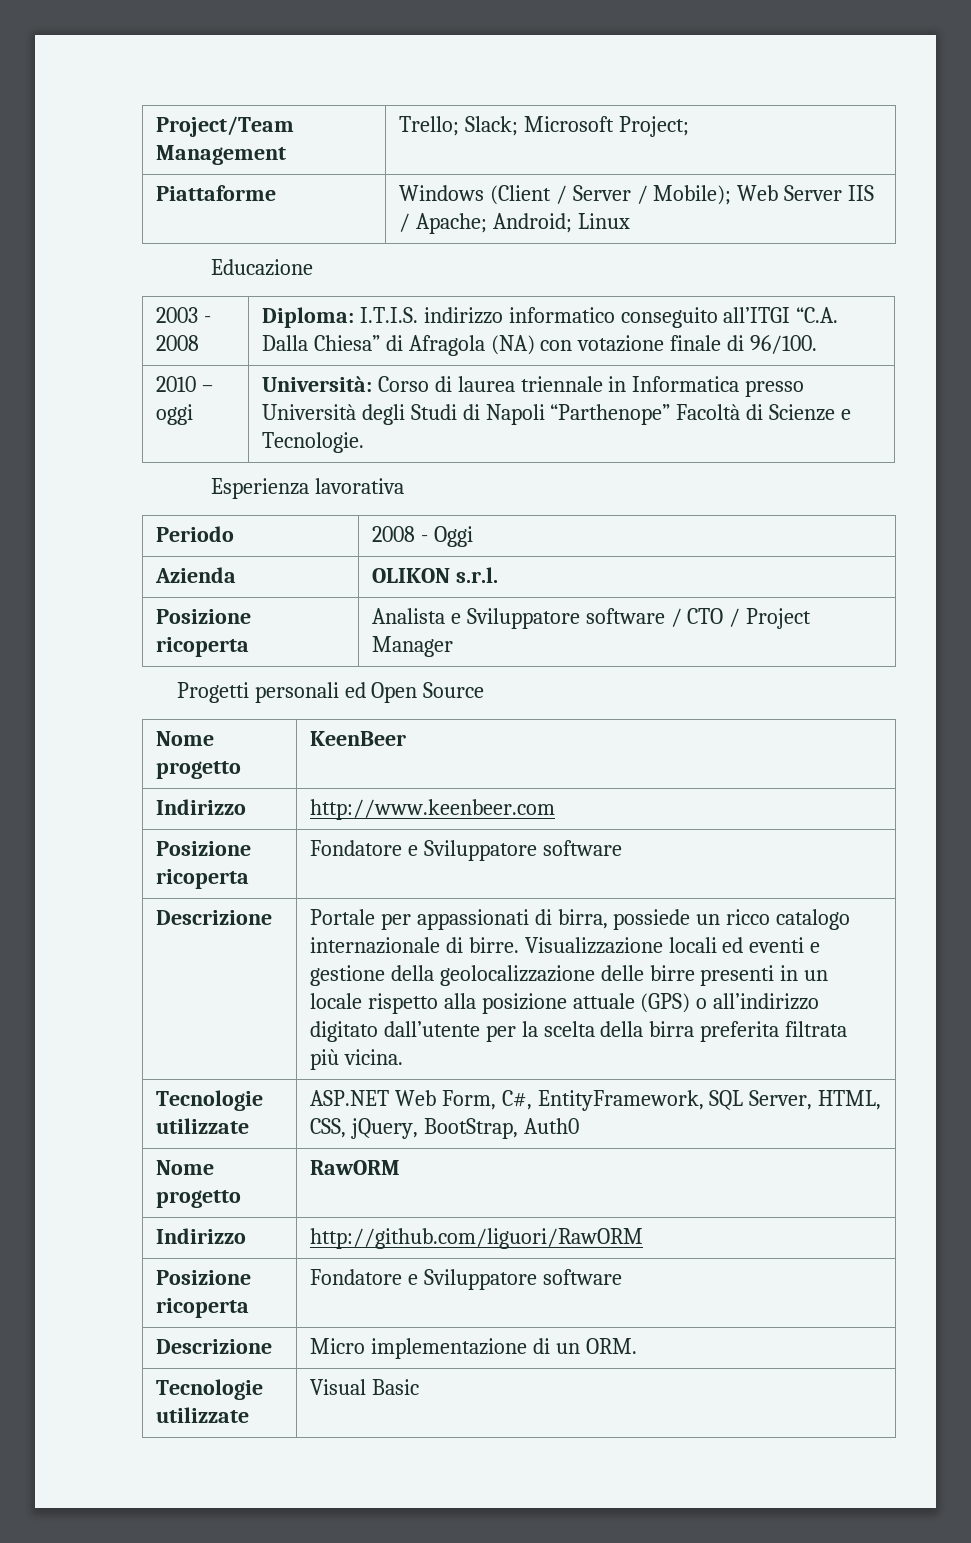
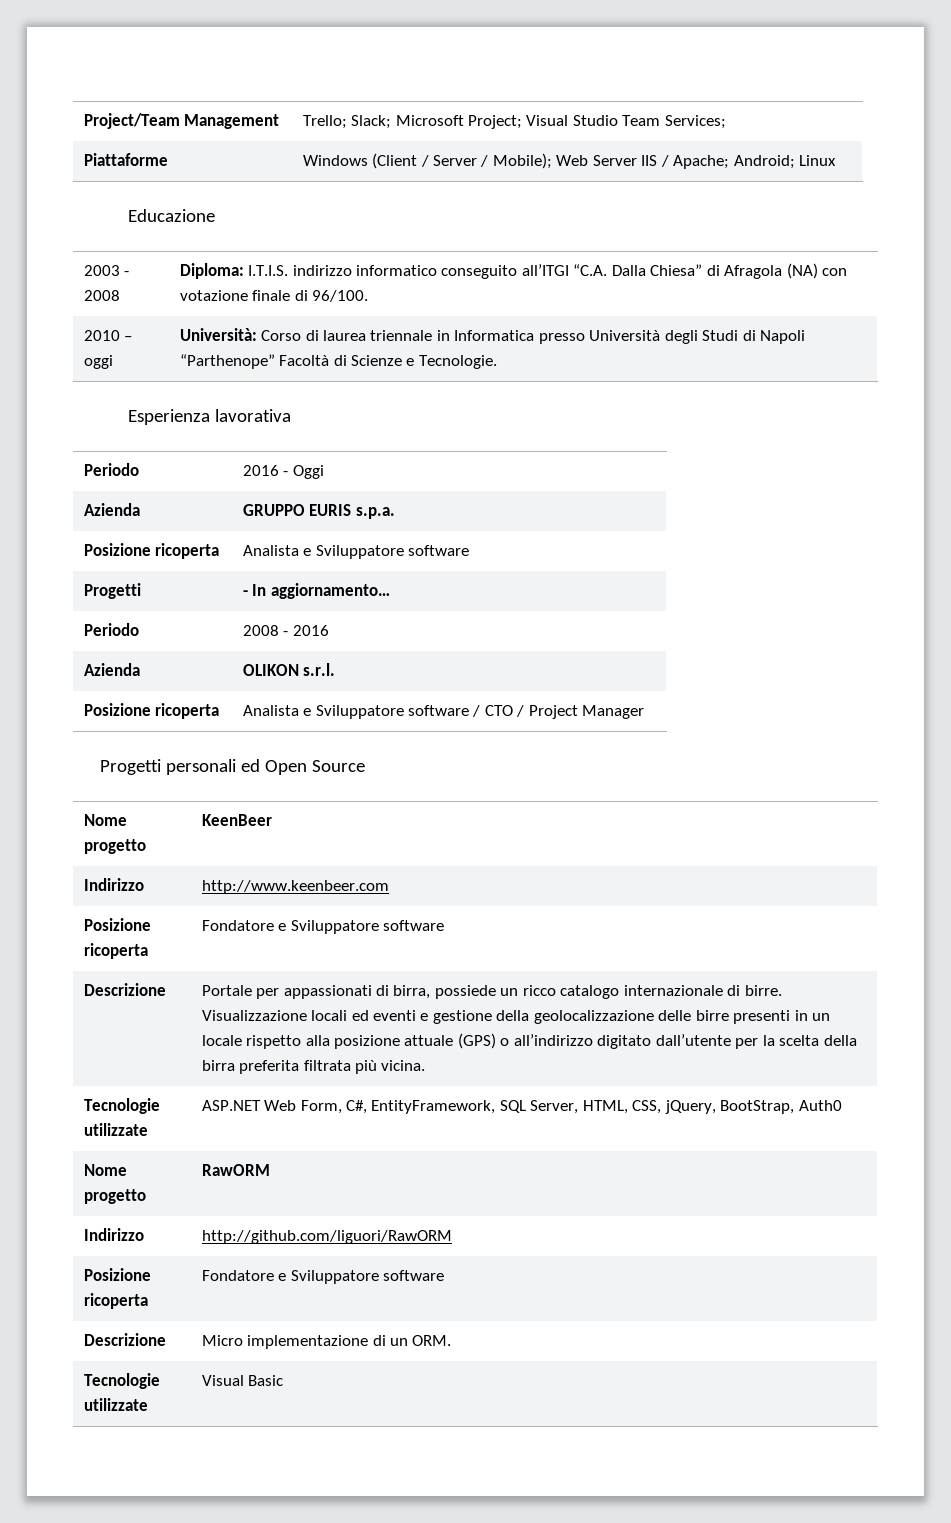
(689, 126) none -> [526,115,726,129] Visual Studio Team Services;
(405, 486) none -> [83,463,139,476] [242,465,324,479] [83,503,140,516] [242,504,395,519] [83,543,220,559] [242,545,470,559] [83,583,141,599] [242,583,390,599] // Periodo | 2016 - Oggi // Azienda | GRUPPO EURIS s.p.a. // Posizione ricoperta | Analista e Sviluppatore software // Progetti | - In aggiornamento…
[433,526,473,547] Oggi -> [292,625,329,636] 2016

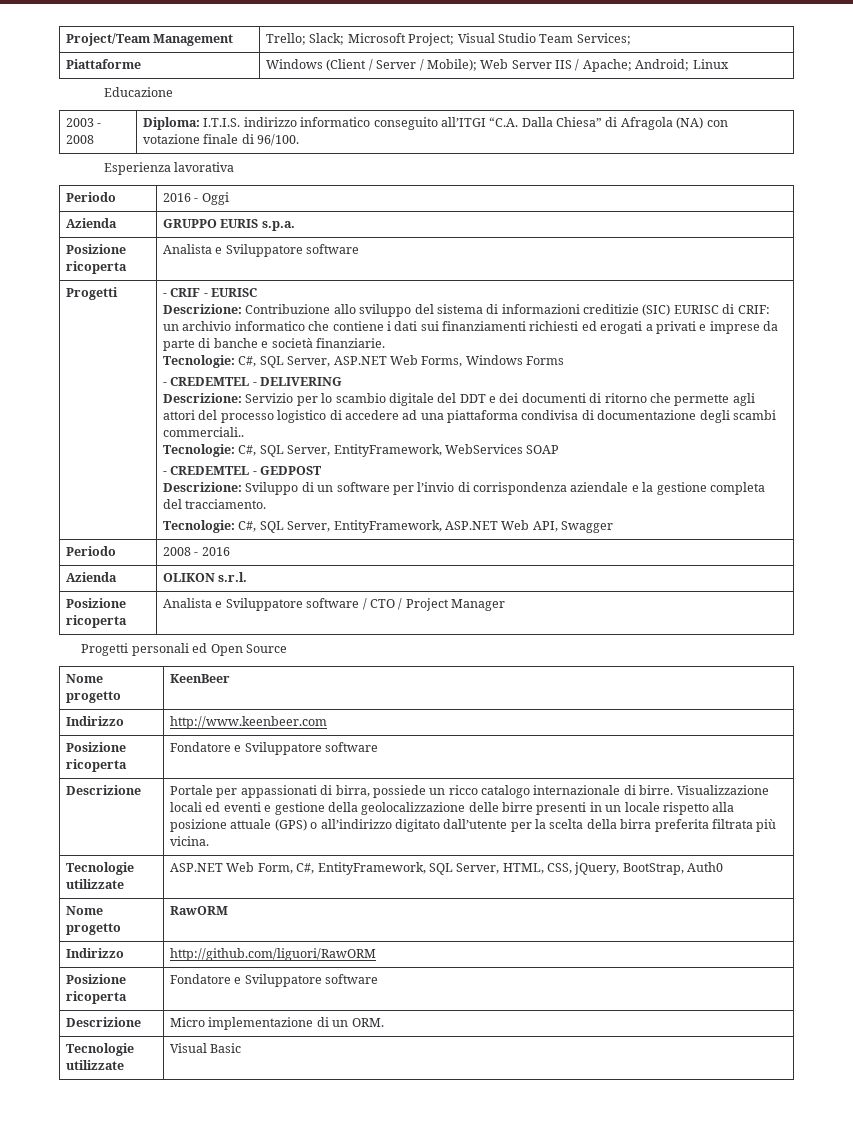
[83,330,133,341] [83,355,113,369] [179,328,806,344] [179,354,497,369] // 2010 – oggi | Università: Corso di laurea triennale in Informatica presso Università degli Studi di Napoli “Parthenope” Facoltà di Scienze e Tecnologie. -> (300, 140) none
[252,583,390,599] In aggiornamento… -> [170,288,258,297] [163,304,770,317] [163,321,779,334] [163,338,385,351] [163,355,565,368] [163,377,343,386] [163,393,755,406] [163,410,776,423] [163,427,245,437] [163,444,560,457] [163,466,323,475] [163,482,765,495] [163,499,267,509] [163,520,614,533] CRIF - EURISC // Descrizione: Contribuzione allo sviluppo del sistema di informazioni creditizie (SIC) EURISC di CRIF: un archivio informatico che contiene i dati sui finanziamenti richiesti ed erogati a privati e imprese da parte di banche e società finanziarie. // Tecnologie: C#, SQL Server, ASP.NET Web Forms, Windows Forms // - CREDEMTEL - DELIVERING // Descrizione: Servizio per lo scambio digitale del DDT e dei documenti di ritorno che permette agli attori del processo logistico di accedere ad una piattaforma condivisa di documentazione degli scambi commerciali.. // Tecnologie: C#, SQL Server, EntityFramework, WebServices SOAP // - CREDEMTEL - GEDPOST // Descrizione: Sviluppo di un software per l’invio di corrispondenza aziendale e la gestione completa del tracciamento. // Tecnologie: C#, SQL Server, EntityFramework, ASP.NET Web API, Swagger

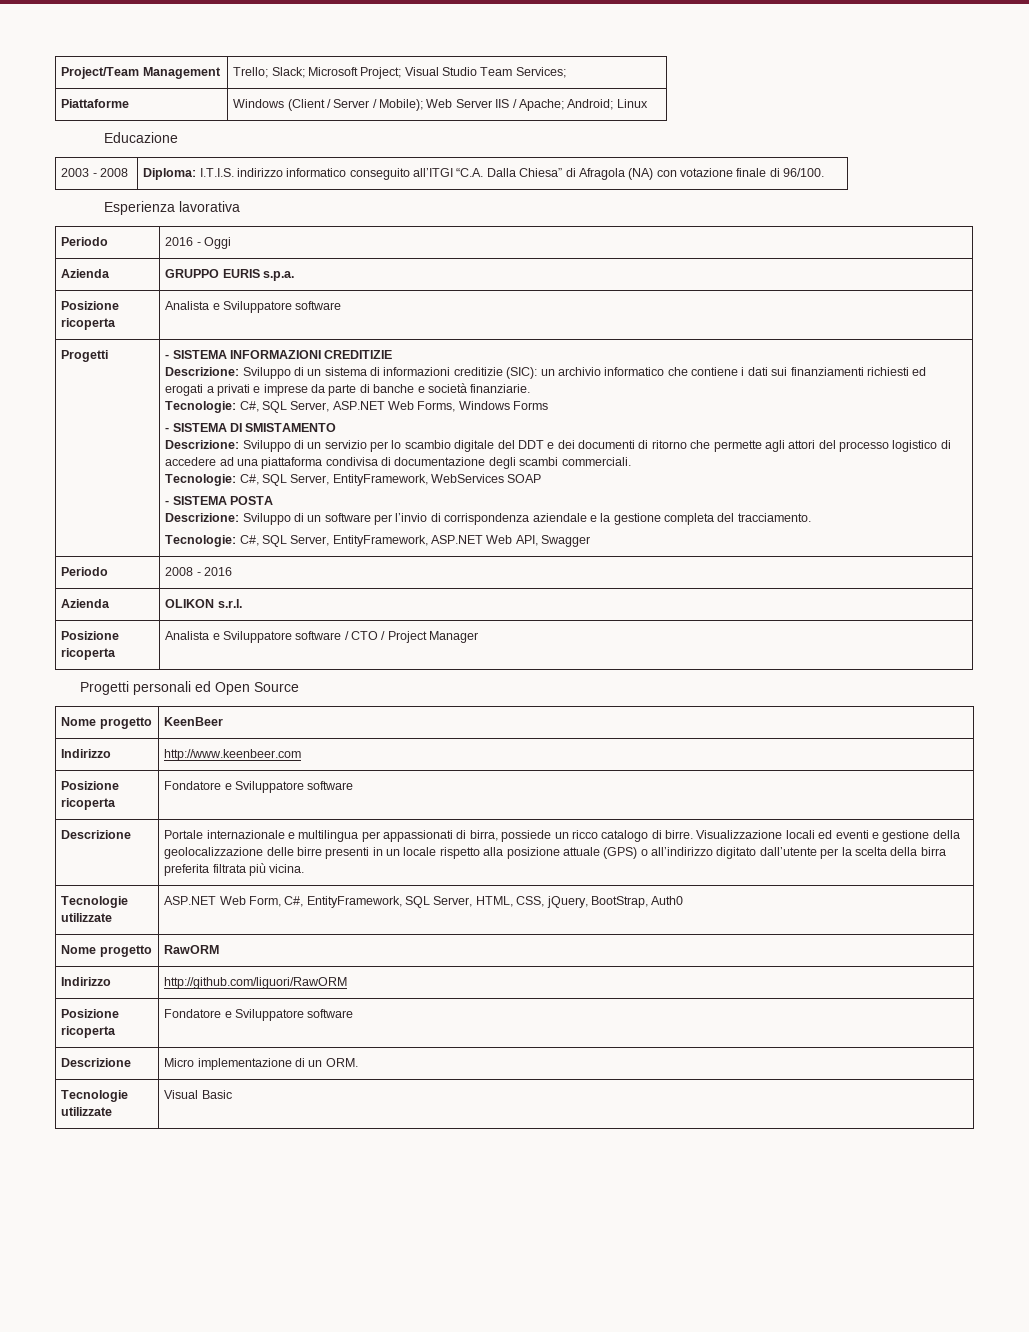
[170,288,258,297] [163,304,770,317] CRIF - EURISC // Descrizione: Contribuzione allo sviluppo del sistema di informazioni creditizie (SIC) EURISC di CRIF: -> [172,350,393,359] [165,367,538,379] SISTEMA INFORMAZIONI CREDITIZIE // Descrizione: Sviluppo di un sistema di informazioni creditizie (SIC):
[170,377,343,386] [163,393,294,403] CREDEMTEL - DELIVERING // Descrizione: Servizio -> [172,423,337,432] [165,440,367,452] SISTEMA DI SMISTAMENTO // Descrizione: Sviluppo di un servizio
[163,427,245,437] commerciali.. -> [561,457,631,466] commerciali.
[170,466,323,475] CREDEMTEL - GEDPOST -> [172,496,273,505] SISTEMA POSTA
(214, 790) none -> [206,830,359,842] internazionale e multilingua
[533,785,621,795] internazionale -> (649, 836) none

